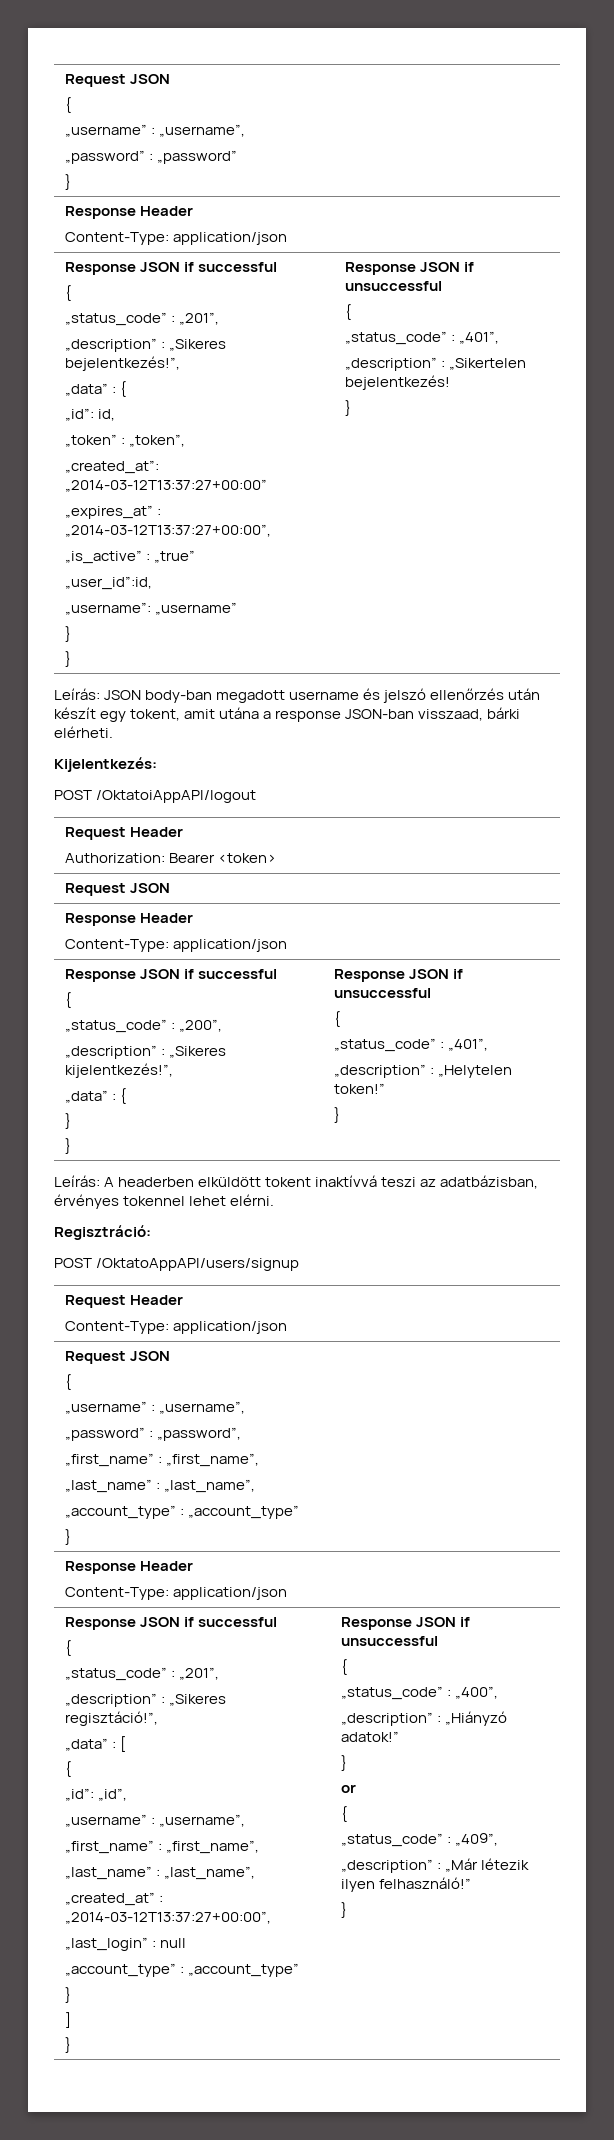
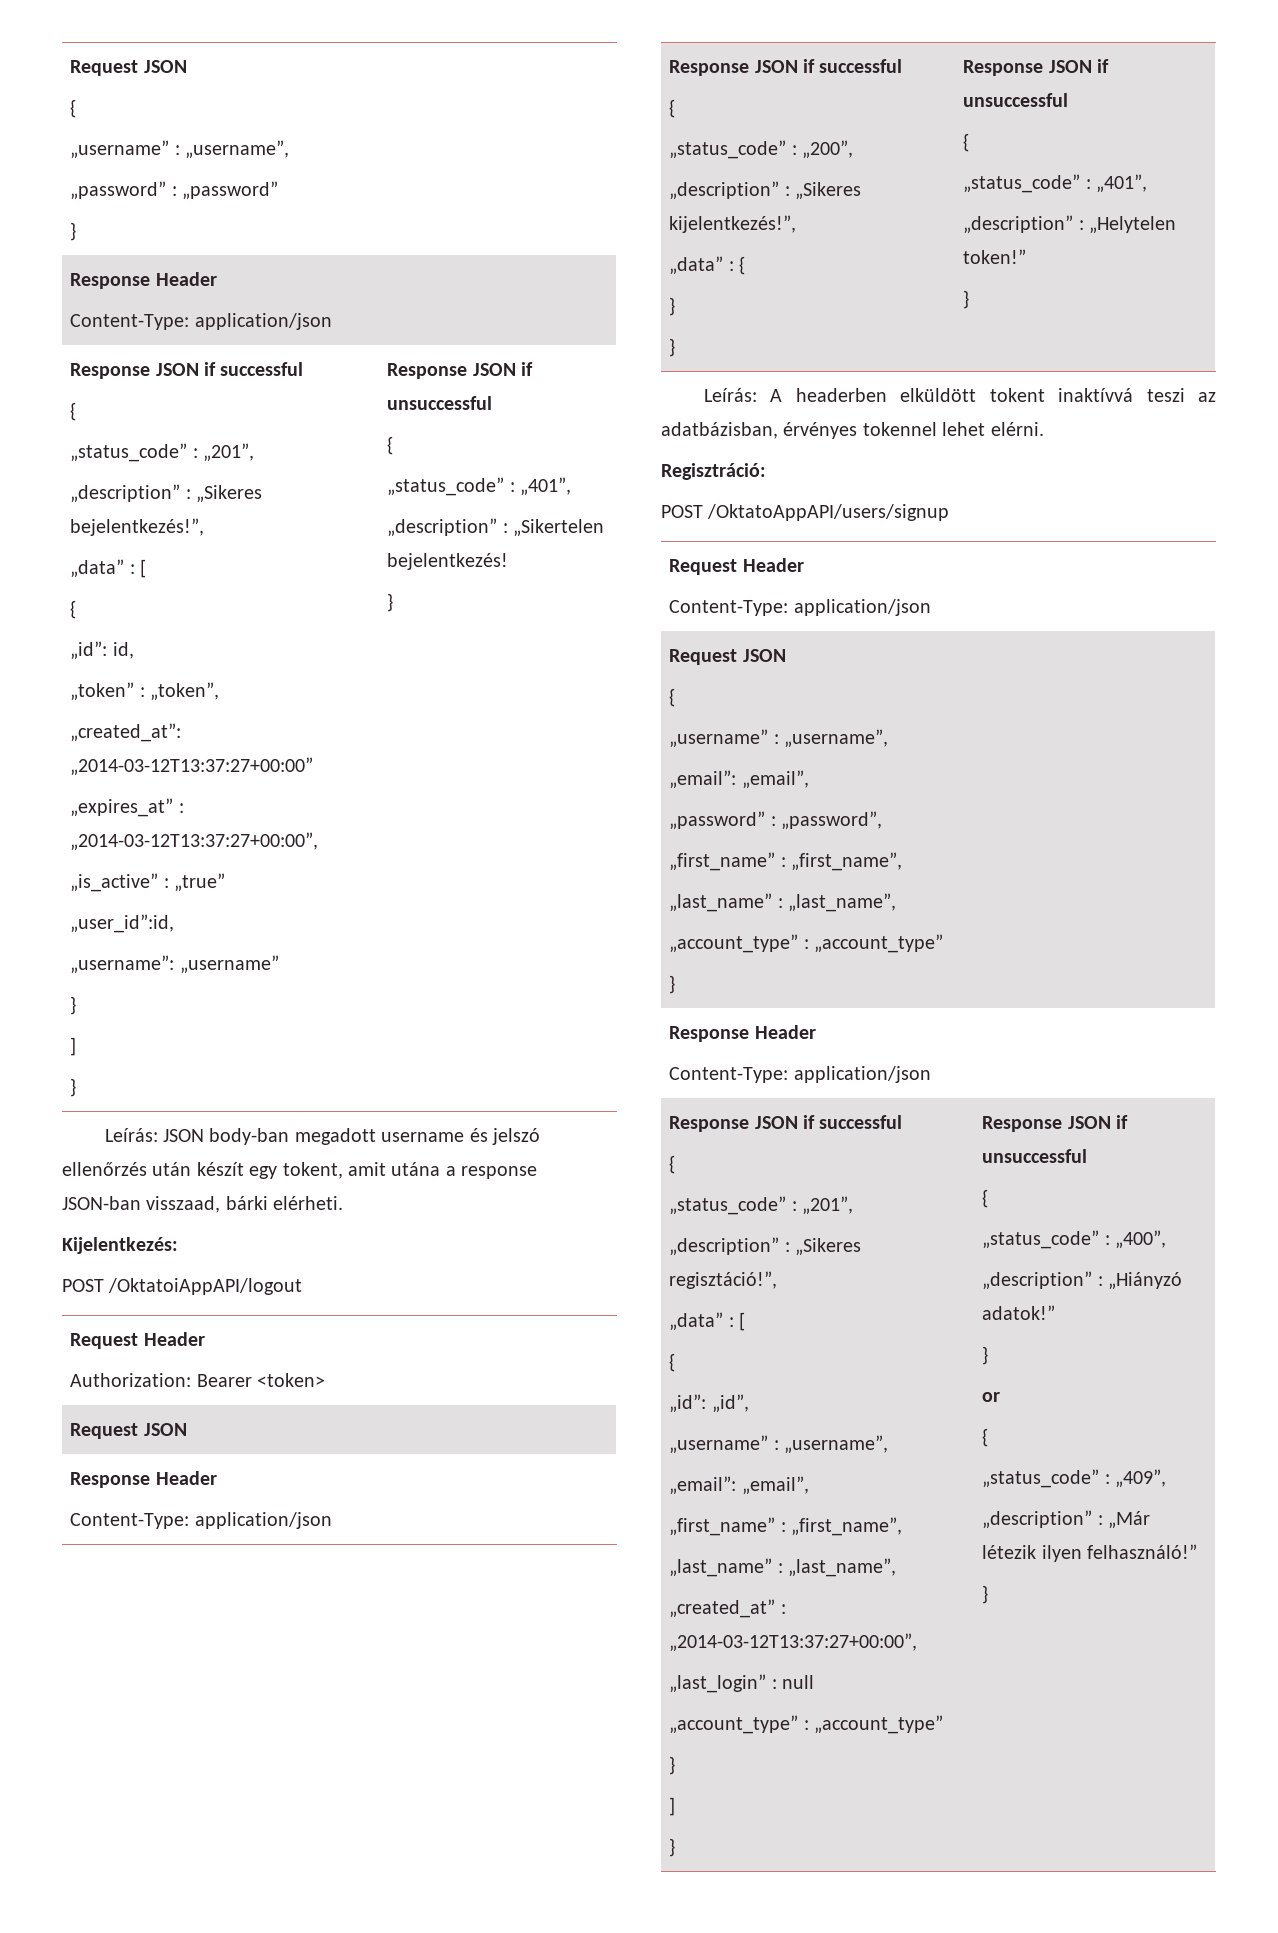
(116, 390) none -> [140,559,147,578] [ //
(71, 634) none -> [70,1037,77,1056] // ]
(245, 1407) none -> [669,770,809,789] // „email”: „email”,
(245, 1820) none -> [669,1476,809,1495] // „email”: „email”,

